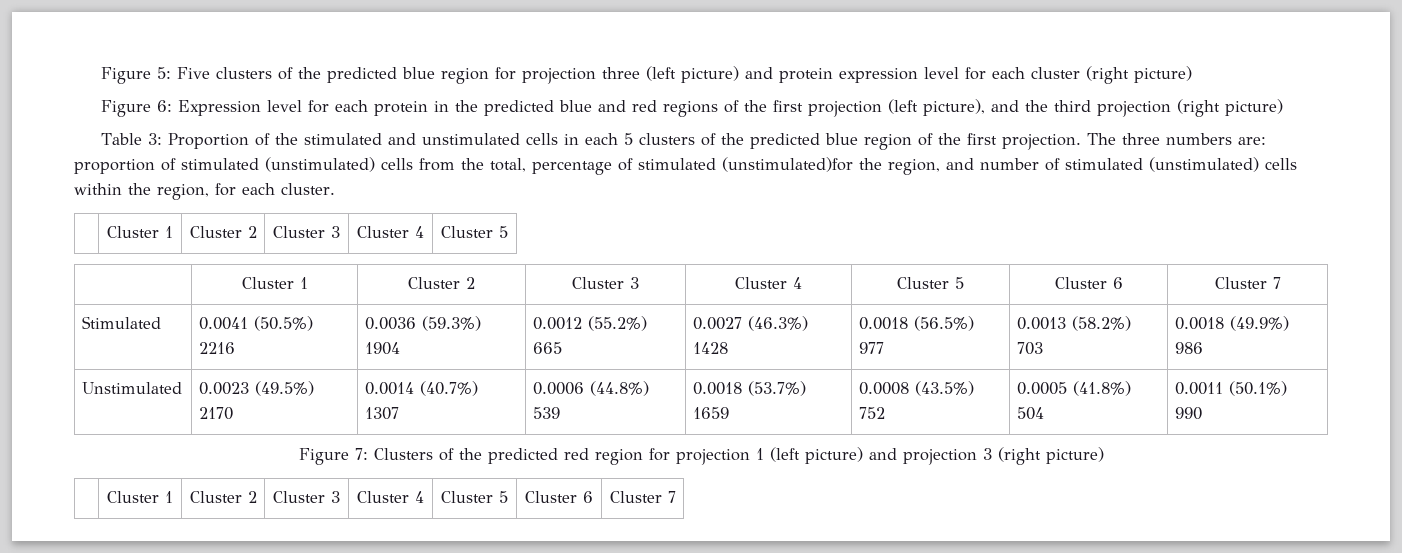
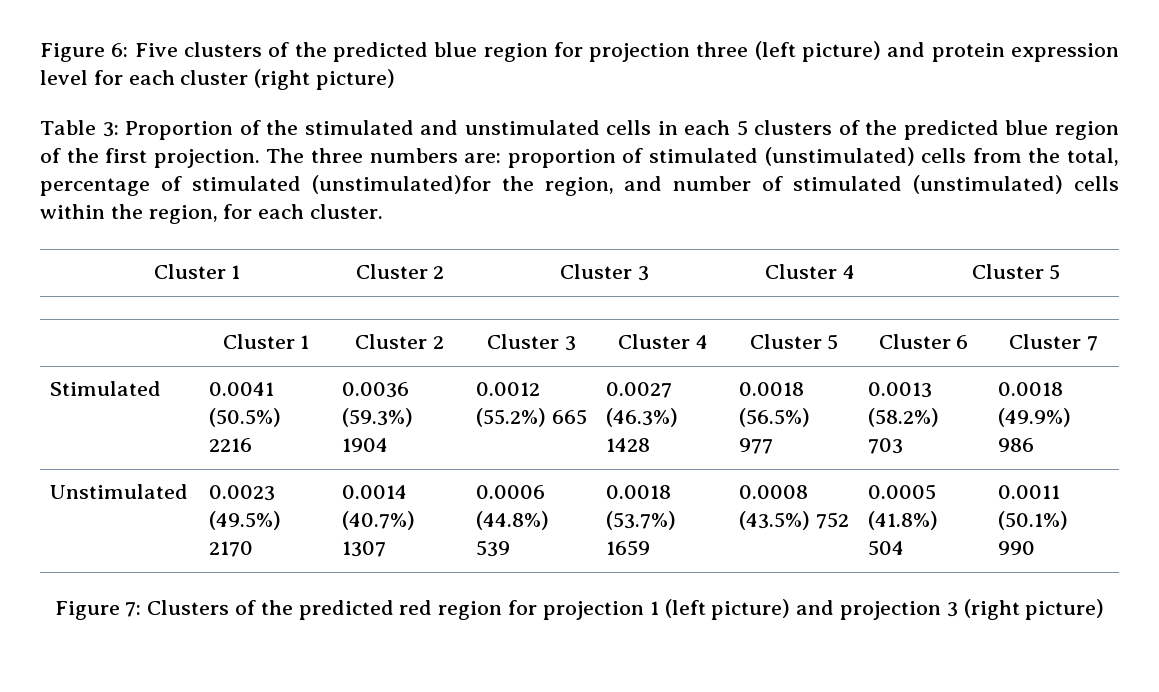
[101,67,172,84] Figure 5: -> [40,43,129,62] Figure 6:
[101,99,1284,117] // Figure 6: Expression level for each protein in the predicted blue and red regions of the first projection (left picture), and the third projection (right picture) -> (396, 79) none
[107,491,173,503] [189,491,257,503] [273,491,340,503] [357,491,424,503] [441,491,508,503] [525,491,593,503] [609,491,676,503] // | Cluster 1 | Cluster 2 | Cluster 3 | Cluster 4 | Cluster 5 | Cluster 6 | Cluster 7 -> (1105, 609) none

